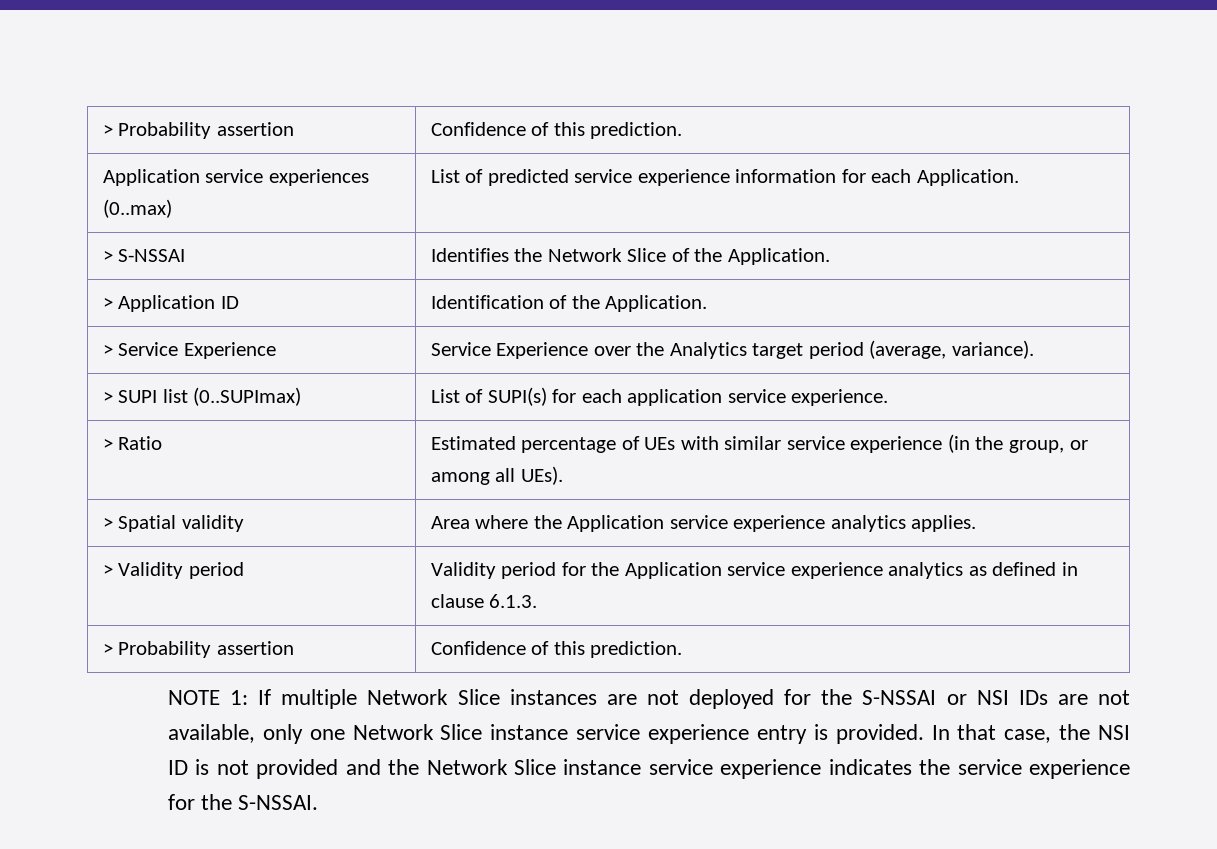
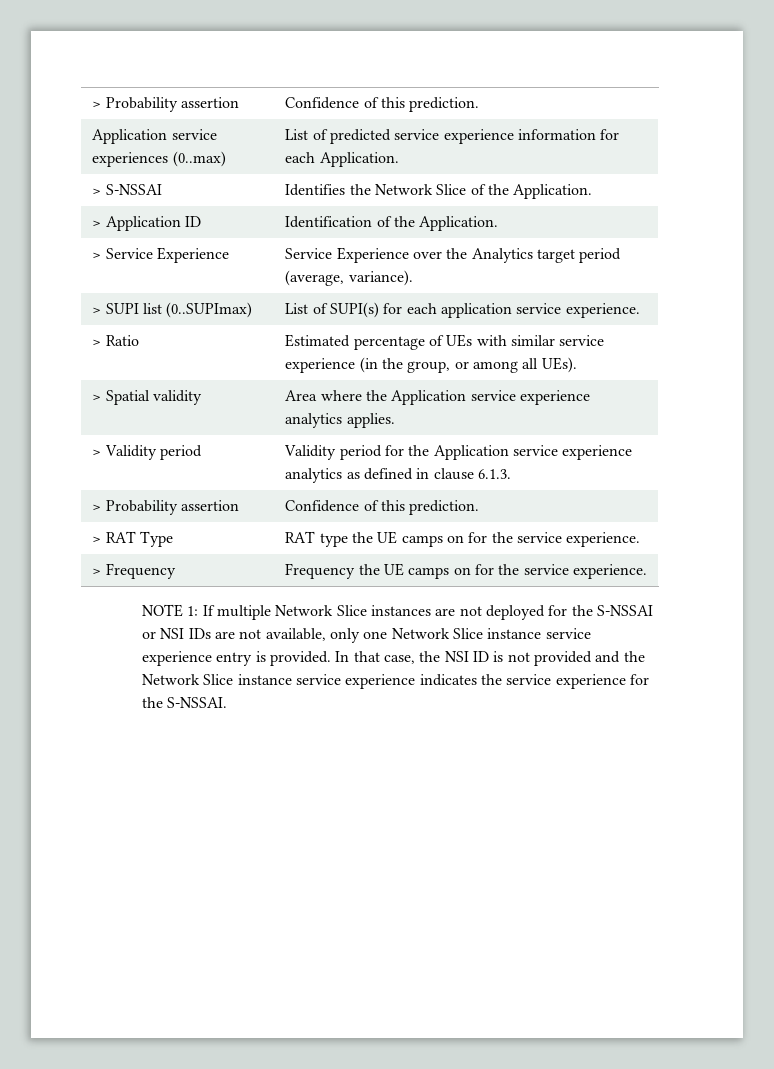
(683, 649) none -> [92,531,173,547] [285,531,641,547] [92,563,176,579] [285,563,647,579] // > RAT Type | RAT type the UE camps on for the service experience. // > Frequency | Frequency the UE camps on for the service experience.

